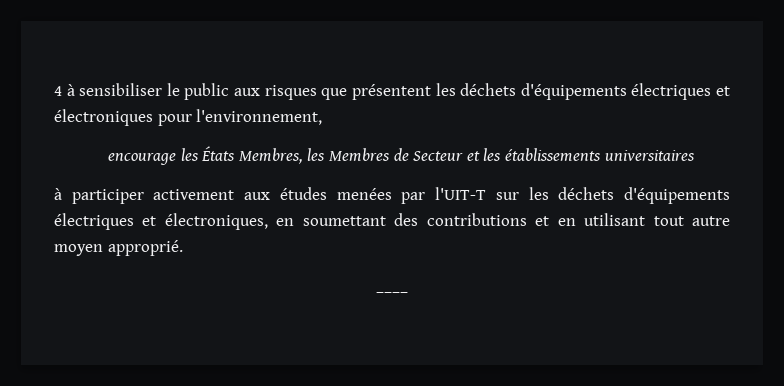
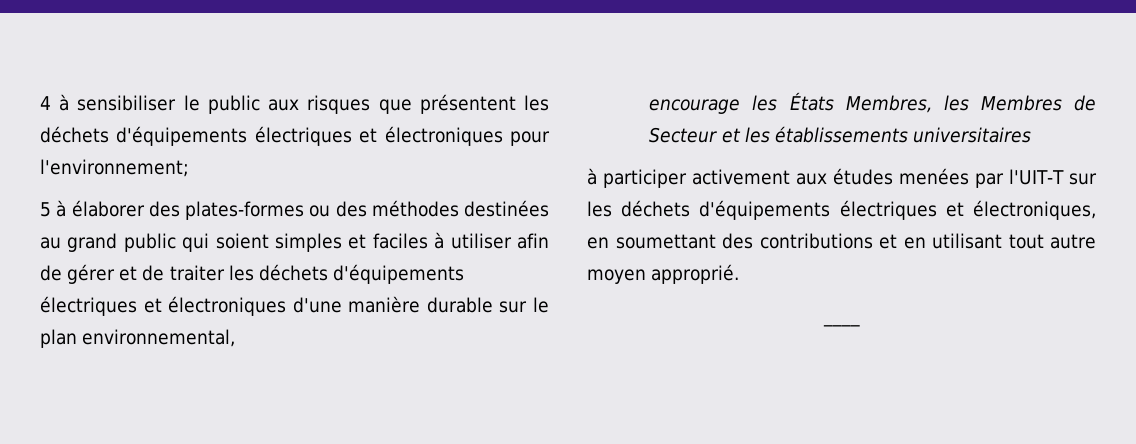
[196,109,323,125] l'environnement, -> [40,159,189,177] [40,200,549,220] [40,232,549,252] [40,264,464,284] [40,296,549,316] [40,329,236,348] l'environnement; // 5 à élaborer des plates-formes ou des méthodes destinées au grand public qui soient simples et faciles à utiliser afin de gérer et de traiter les déchets d'équipements électriques et électroniques d'une manière durable sur le plan environnemental,

